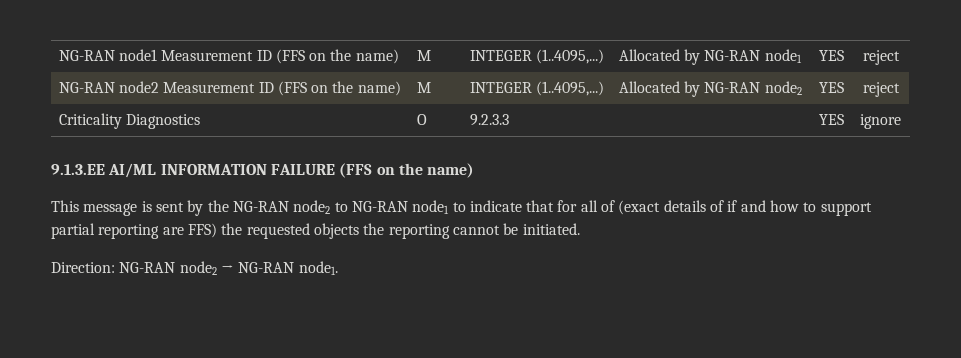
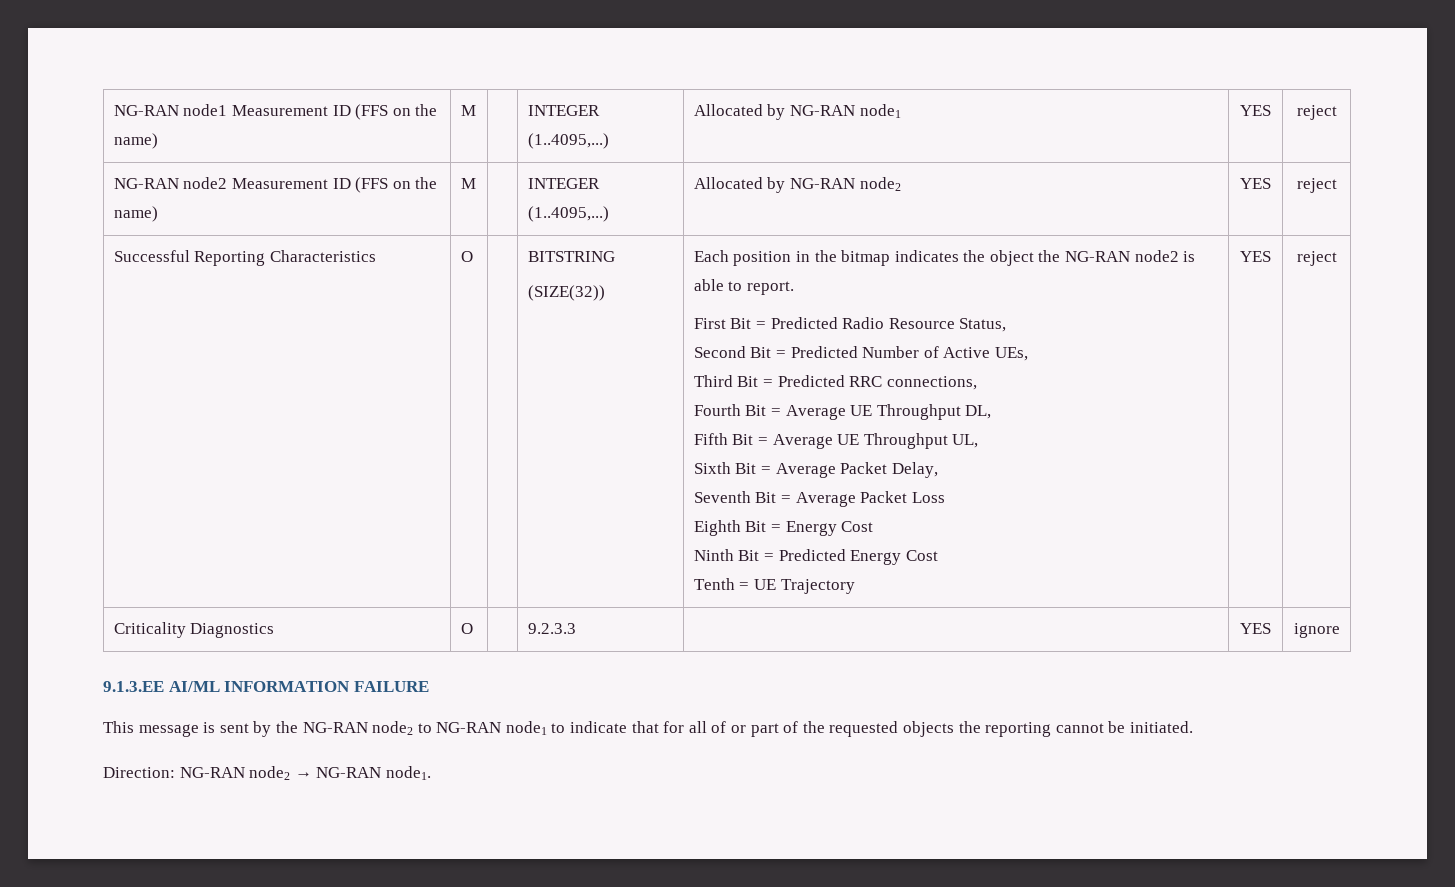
(900, 89) none -> [113,250,376,266] [460,251,473,262] [527,251,615,262] [527,285,605,301] [693,250,1196,266] [693,279,794,295] [693,317,1007,332] [693,346,1028,361] [693,375,977,390] [693,404,992,420] [693,433,979,449] [693,462,938,478] [693,491,945,507] [693,520,874,536] [693,549,938,565] [693,578,855,594] [1240,251,1271,262] [1296,251,1337,266] // Successful Reporting Characteristics | O | | BITSTRING // (SIZE(32)) | Each position in the bitmap indicates the object the NG-RAN node2 is able to report. // First Bit = Predicted Radio Resource Status, // Second Bit = Predicted Number of Active UEs, // Third Bit = Predicted RRC connections, // Fourth Bit = Average UE Throughput DL, // Fifth Bit = Average UE Throughput UL, // Sixth Bit = Average Packet Delay, // Seventh Bit = Average Packet Loss // Eighth Bit = Energy Cost // Ninth Bit = Predicted Energy Cost // Tenth = UE Trajectory | YES | reject
[339,163,475,178] (FFS on the name) -> (429, 686) none
[618,200,872,216] [51,223,217,239] (exact details of if and how to support partial reporting are FFS) -> [731,721,799,737] or part of

